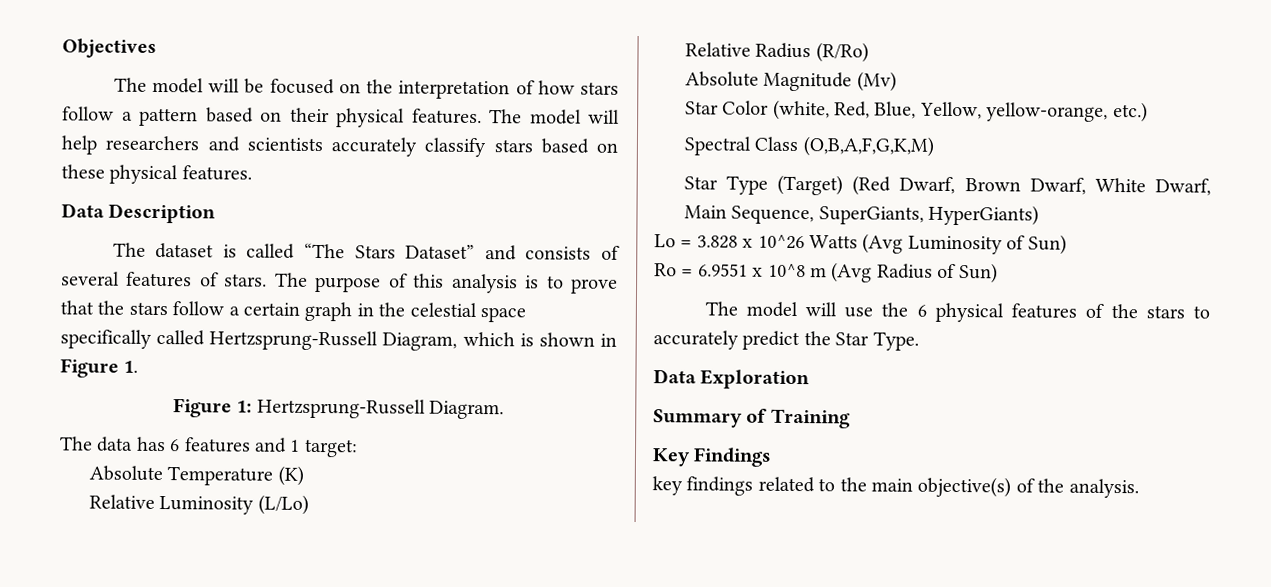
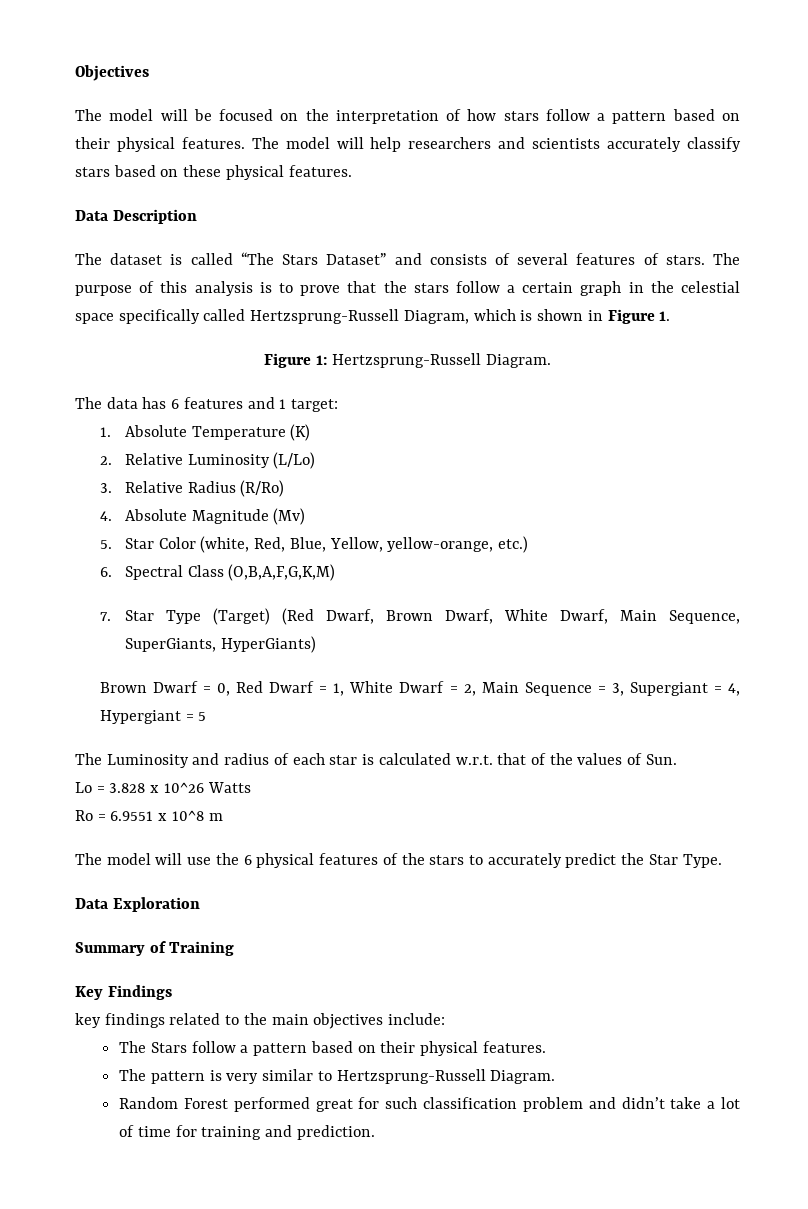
(358, 448) none -> [99,427,111,437] 1.
(304, 475) none -> [99,456,112,465] 2.
(309, 504) none -> [99,483,112,493] 3.
(869, 52) none -> [99,511,112,521] 4.
(897, 81) none -> [99,540,112,549] 5.
(1148, 112) none -> [99,567,112,577] 6.
(934, 146) none -> [99,612,111,621] 7.
(1040, 215) none -> [99,681,740,696] [99,710,207,724] [75,753,677,768] // Brown Dwarf = 0, Red Dwarf = 1, White Dwarf = 2, Main Sequence = 3, Supergiant = 4, Hypergiant = 5 // The Luminosity and radius of each star is calculated w.r.t. that of the values of Sun.
[862,233,1067,255] (Avg Luminosity of Sun) -> (251, 787) none
[831,262,998,284] (Avg Radius of Sun) -> (223, 817) none
[917,476,1139,499] objective(s) of the analysis. -> [313,1013,446,1029] [119,1041,546,1056] [119,1069,556,1084] [119,1097,740,1112] [119,1125,375,1140] objectives include: // The Stars follow a pattern based on their physical features. // The pattern is very similar to Hertzsprung-Russell Diagram. // Random Forest performed great for such classification problem and didn’t take a lot of time for training and prediction.

